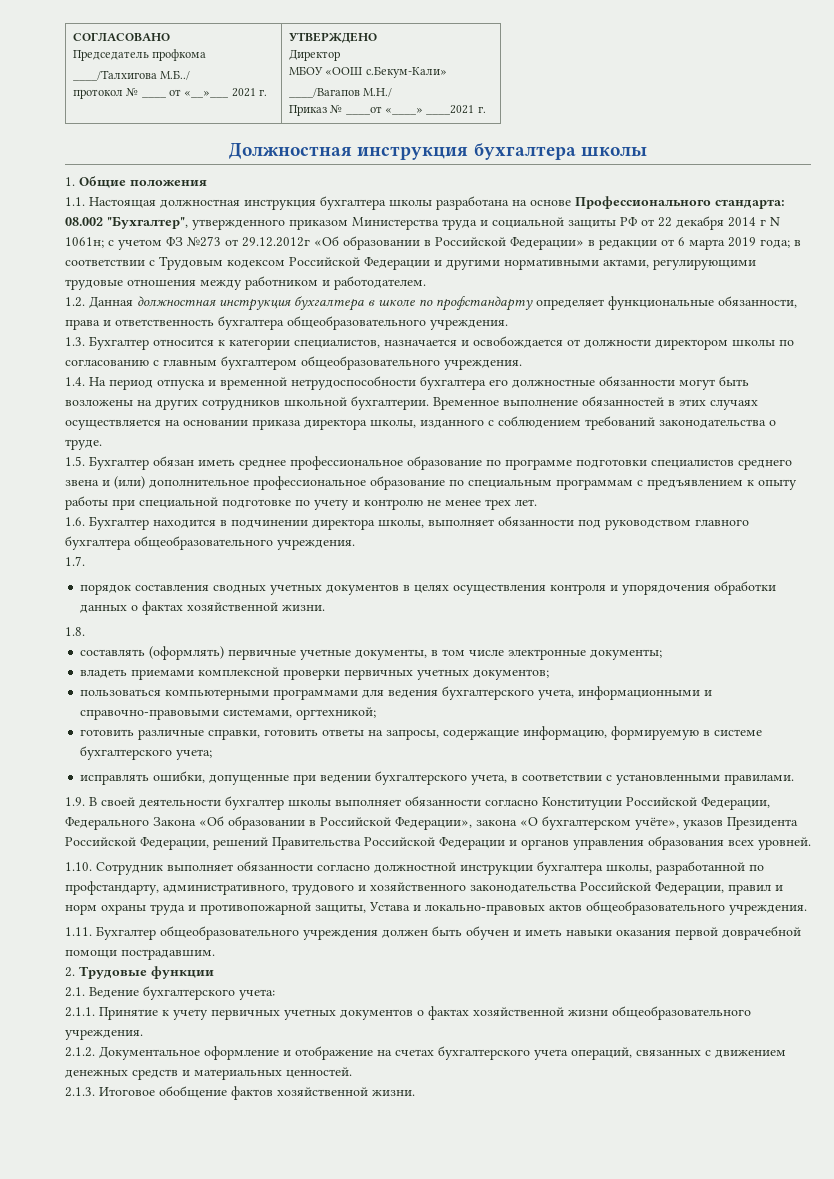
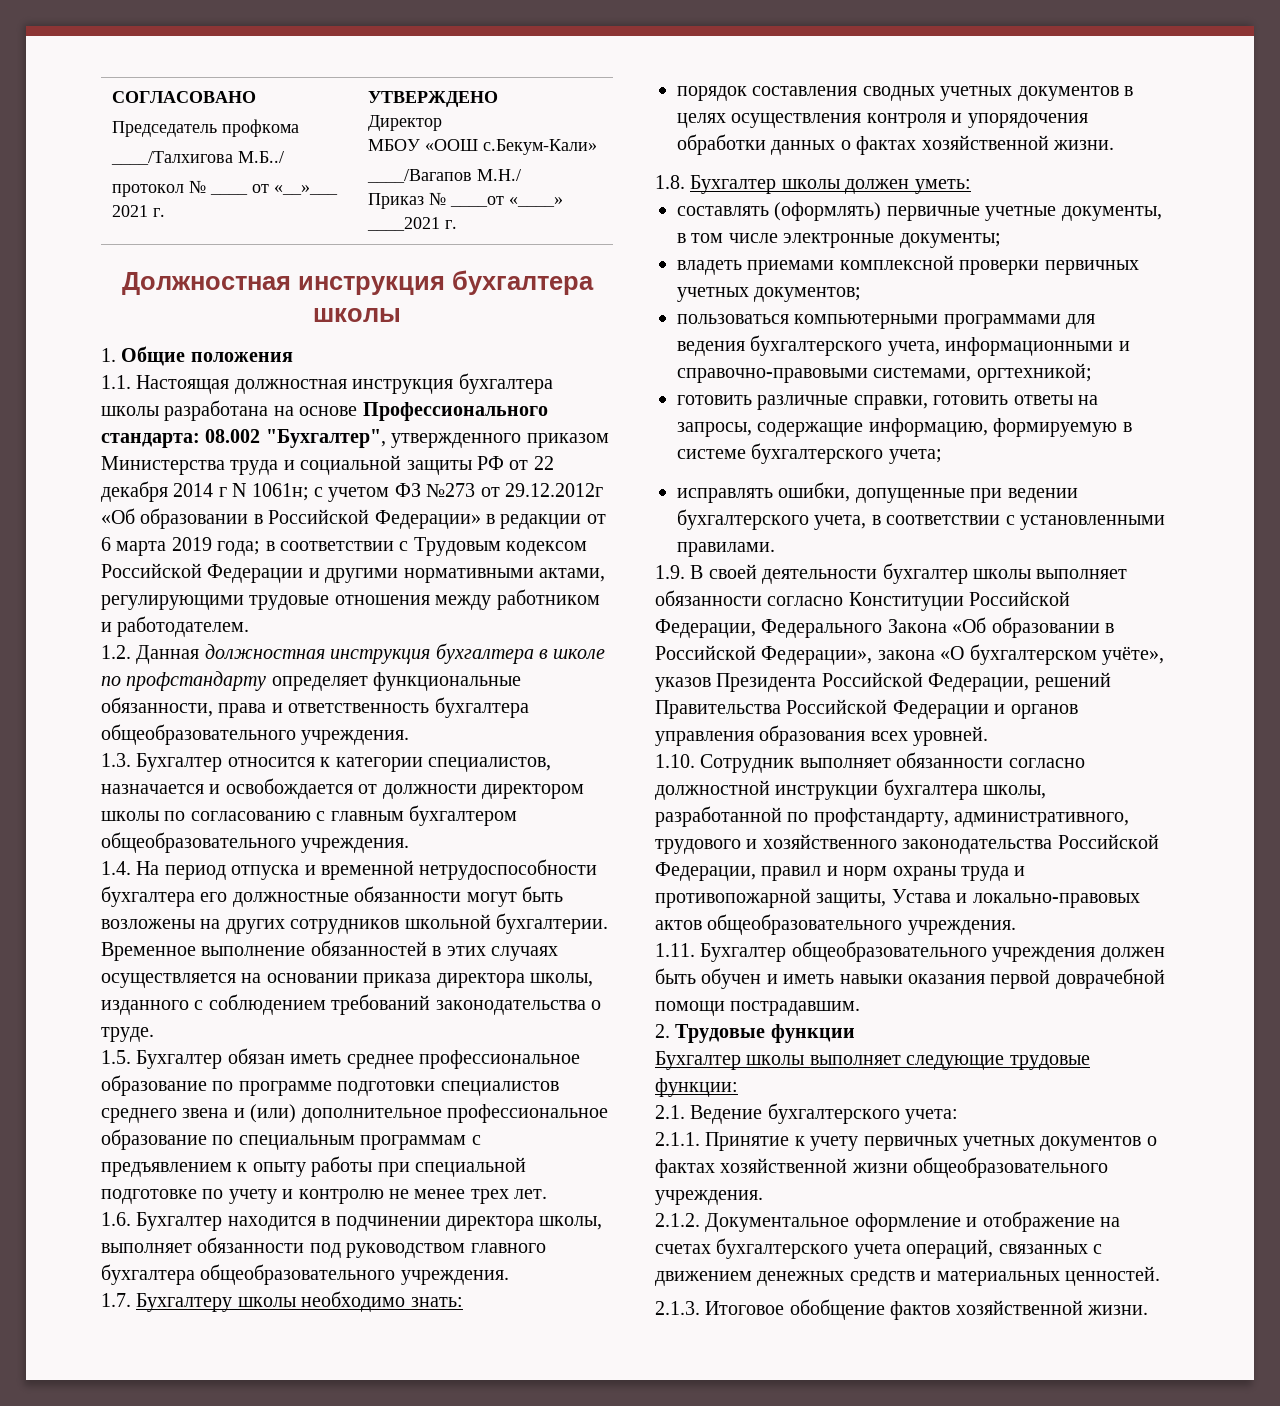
(85, 561) none -> [136,1291,463,1312] Бухгалтеру школы необходимо знать:
(85, 631) none -> [690,175,971,194] Бухгалтер школы должен уметь:
(214, 972) none -> [655,1051,1090,1070] [655,1078,738,1097] // Бухгалтер школы выполняет следующие трудовые функции:

